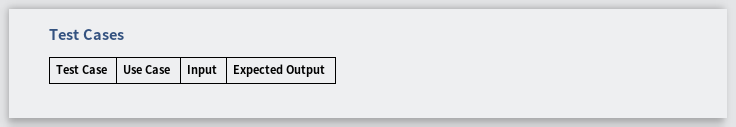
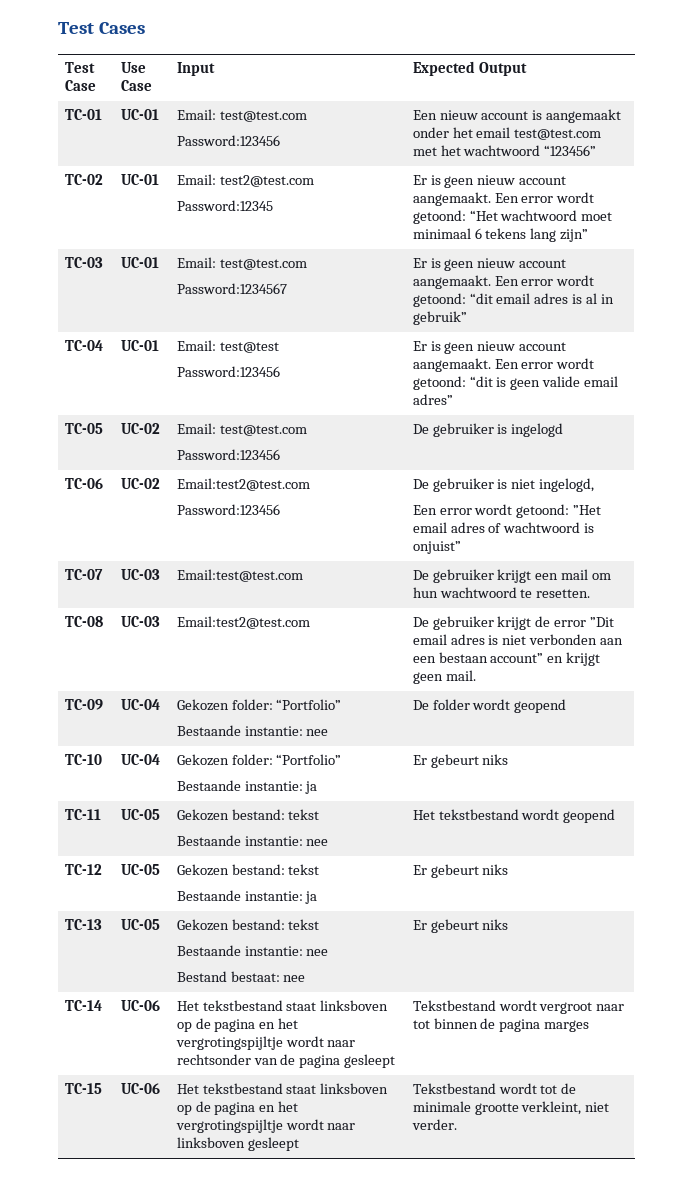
(326, 71) none -> [64,109,102,120] [120,109,159,120] [176,109,307,122] [176,135,280,146] [412,109,622,123] [412,127,602,140] [412,145,597,156] [64,174,103,185] [120,174,159,185] [176,174,314,187] [176,200,273,211] [412,175,567,188] [412,192,595,206] [412,210,613,224] [412,228,589,242] [64,257,103,268] [120,257,159,268] [176,257,307,270] [176,283,287,294] [412,258,567,271] [412,275,595,289] [412,293,615,307] [412,311,467,325] [64,340,103,351] [120,340,159,351] [176,340,279,353] [176,366,280,377] [412,341,567,354] [412,358,595,372] [412,376,619,390] [412,394,453,405] [64,423,103,434] [120,423,160,434] [176,423,307,436] [176,449,280,460] [412,423,564,437] [64,478,103,489] [120,478,160,489] [176,478,310,491] [176,504,280,515] [412,478,595,492] [412,504,602,518] [412,522,595,533] [412,541,461,554] [64,569,103,580] [120,569,160,580] [176,569,303,582] [412,569,612,583] [412,587,591,598] [64,616,103,627] [120,616,160,627] [176,616,310,629] [412,616,615,630] [412,634,624,645] [412,652,601,666] [412,670,476,684] [64,699,103,710] [120,699,160,710] [176,699,342,711] [176,725,329,736] [412,699,567,713] [64,754,102,765] [120,754,160,765] [176,754,342,766] [176,780,318,794] [412,754,509,768] [64,809,101,820] [120,809,160,820] [176,809,320,821] [176,835,329,846] [412,809,616,823] [64,864,102,875] [120,864,160,875] [176,864,320,876] [176,890,318,904] [412,864,509,878] [64,919,102,930] [120,919,160,930] [176,919,320,931] [176,945,329,956] [176,971,306,982] [412,919,509,933] [64,1000,102,1011] [120,1000,160,1011] [176,1000,389,1011] [176,1018,299,1032] [175,1036,356,1050] [176,1054,396,1068] [412,1000,625,1014] [412,1018,590,1032] [64,1083,102,1094] [120,1083,160,1094] [176,1083,389,1094] [176,1101,299,1115] [175,1119,356,1133] [176,1137,299,1151] [412,1083,577,1094] [412,1101,610,1115] [411,1119,457,1130] // TC-01 | UC-01 | Email: test@test.com // Password:123456 | Een nieuw account is aangemaakt onder het email test@test.com met het wachtwoord “123456” // TC-02 | UC-01 | Email: test2@test.com // Password:12345 | Er is geen nieuw account aangemaakt. Een error wordt getoond: “Het wachtwoord moet minimaal 6 tekens lang zijn” // TC-03 | UC-01 | Email: test@test.com // Password:1234567 | Er is geen nieuw account aangemaakt. Een error wordt getoond: “dit email adres is al in gebruik” // TC-04 | UC-01 | Email: test@test // Password:123456 | Er is geen nieuw account aangemaakt. Een error wordt getoond: “dit is geen valide email adres” // TC-05 | UC-02 | Email: test@test.com // Password:123456 | De gebruiker is ingelogd // TC-06 | UC-02 | Email:test2@test.com // Password:123456 | De gebruiker is niet ingelogd, // Een error wordt getoond: ”Het email adres of wachtwoord is onjuist” // TC-07 | UC-03 | Email:test@test.com | De gebruiker krijgt een mail om hun wachtwoord te resetten. // TC-08 | UC-03 | Email:test2@test.com | De gebruiker krijgt de error ”Dit email adres is niet verbonden aan een bestaan account” en krijgt geen mail. // TC-09 | UC-04 | Gekozen folder: “Portfolio” // Bestaande instantie: nee | De folder wordt geopend // TC-10 | UC-04 | Gekozen folder: “Portfolio” // Bestaande instantie: ja | Er gebeurt niks // TC-11 | UC-05 | Gekozen bestand: tekst // Bestaande instantie: nee | Het tekstbestand wordt geopend // TC-12 | UC-05 | Gekozen bestand: tekst // Bestaande instantie: ja | Er gebeurt niks // TC-13 | UC-05 | Gekozen bestand: tekst // Bestaande instantie: nee // Bestand bestaat: nee | Er gebeurt niks // TC-14 | UC-06 | Het tekstbestand staat linksboven op de pagina en het vergrotingspijltje wordt naar rechtsonder van de pagina gesleept | Tekstbestand wordt vergroot naar tot binnen de pagina marges // TC-15 | UC-06 | Het tekstbestand staat linksboven op de pagina en het vergrotingspijltje wordt naar linksboven gesleept | Tekstbestand wordt tot de minimale grootte verkleint, niet verder.

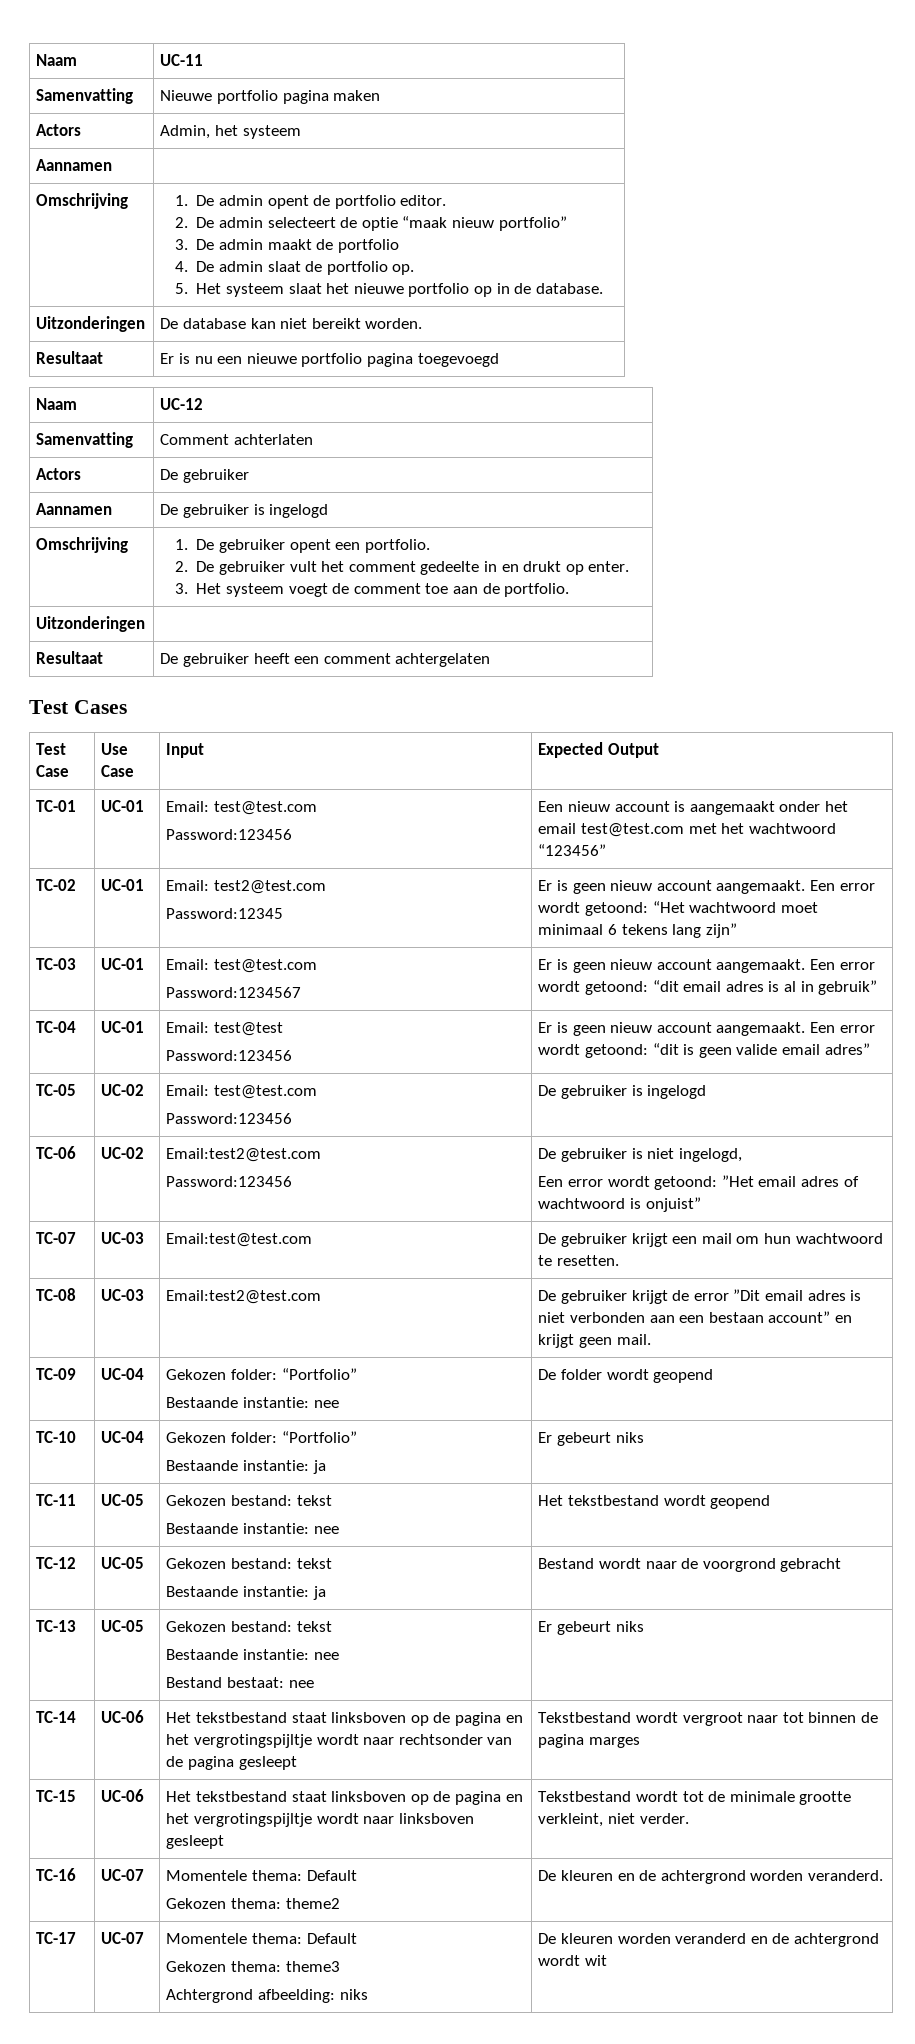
(58, 28) none -> [36,54,78,66] [160,54,204,66] [36,88,134,104] [160,90,381,104] [36,124,82,136] [160,125,301,139] [36,159,113,171] [36,193,129,209] [174,195,447,209] [174,216,567,231] [174,239,399,253] [174,261,415,275] [174,283,603,297] [36,316,146,332] [160,318,423,329] [36,351,104,364] [160,353,499,367] [36,398,78,410] [160,398,204,410] [36,432,134,448] [160,434,313,445] [36,468,82,480] [160,469,249,483] [36,503,113,515] [160,504,329,518] [36,537,129,553] [174,539,430,553] [174,561,630,575] [174,583,570,597] [36,616,146,632] [36,651,104,664] [160,653,491,667] Naam | UC-11 // Samenvatting | Nieuwe portfolio pagina maken // Actors | Admin, het systeem // Aannamen | // Omschrijving | 1. De admin opent de portfolio editor. // 2. De admin selecteert de optie “maak nieuw portfolio” // 3. De admin maakt de portfolio // 4. De admin slaat de portfolio op. // 5. Het systeem slaat het nieuwe portfolio op in de database. // Uitzonderingen | De database kan niet bereikt worden. // Resultaat | Er is nu een nieuwe portfolio pagina toegevoegd // Naam | UC-12 // Samenvatting | Comment achterlaten // Actors | De gebruiker // Aannamen | De gebruiker is ingelogd // Omschrijving | 1. De gebruiker opent een portfolio. // 2. De gebruiker vult het comment gedeelte in en drukt op enter. // 3. Het systeem voegt de comment toe aan de portfolio. // Uitzonderingen | // Resultaat | De gebruiker heeft een comment achtergelaten //
[412,864,509,878] Er gebeurt niks -> [538,1558,842,1572] Bestand wordt naar de voorgrond gebracht
(457, 1124) none -> [36,1868,77,1881] [101,1869,145,1881] [166,1870,357,1881] [166,1898,340,1909] [538,1870,883,1884] [36,1932,77,1944] [101,1932,145,1944] [166,1933,357,1944] [166,1961,340,1972] [166,1989,368,2003] [538,1933,879,1947] [538,1955,607,1966] // TC-16 | UC-07 | Momentele thema: Default // Gekozen thema: theme2 | De kleuren en de achtergrond worden veranderd. // TC-17 | UC-07 | Momentele thema: Default // Gekozen thema: theme3 // Achtergrond afbeelding: niks | De kleuren worden veranderd en de achtergrond wordt wit

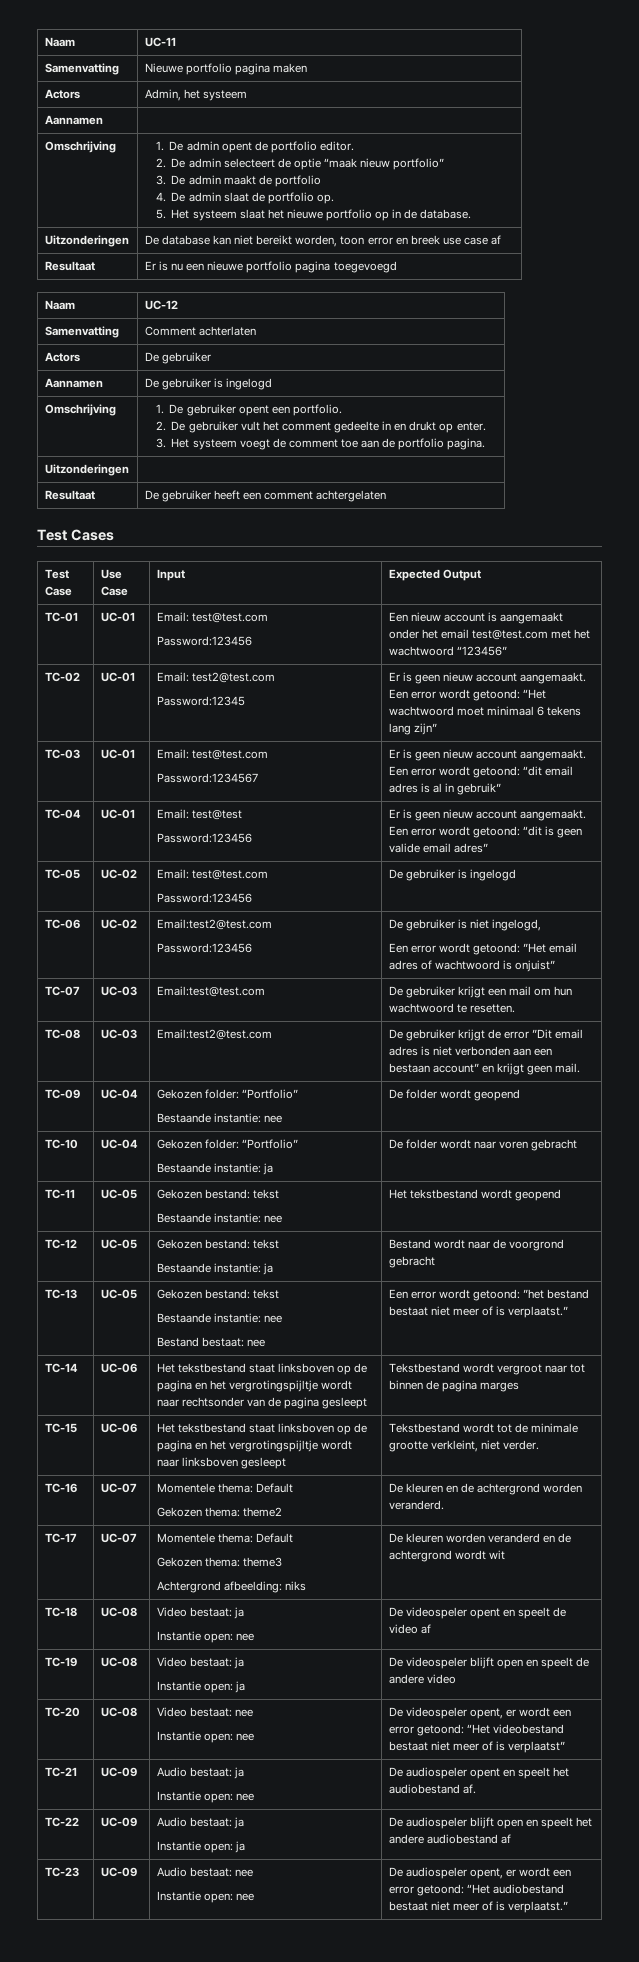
[365,318,423,329] worden. -> [295,235,502,247] worden, toon error en breek use case af
[504,583,570,597] portfolio. -> [398,438,486,450] portfolio pagina.
[538,1432,644,1446] Er gebeurt niks -> [388,1139,578,1151] De folder wordt naar voren gebracht
[538,1621,644,1635] Er gebeurt niks -> [388,1289,590,1301] [388,1306,569,1318] Een error wordt getoond: ”het bestand bestaat niet meer of is verplaatst.”
(607, 1960) none -> [44,1607,77,1617] [100,1607,137,1617] [156,1607,244,1619] [156,1631,254,1643] [388,1607,567,1619] [388,1624,431,1634] [44,1657,77,1667] [100,1657,137,1667] [156,1657,244,1669] [156,1681,245,1693] [388,1657,590,1669] [388,1674,456,1684] [44,1707,80,1717] [100,1707,137,1717] [156,1707,253,1717] [156,1731,254,1743] [388,1707,572,1719] [388,1724,565,1736] [388,1741,566,1753] [44,1767,77,1777] [100,1767,137,1777] [156,1767,244,1779] [156,1791,254,1803] [388,1767,570,1779] [388,1784,476,1794] [44,1817,79,1827] [100,1817,137,1827] [156,1817,244,1829] [156,1841,245,1853] [388,1817,593,1829] [388,1834,511,1844] [44,1867,79,1877] [100,1867,137,1877] [156,1867,253,1877] [156,1891,254,1903] [388,1867,572,1879] [388,1884,565,1896] [388,1901,569,1913] // TC-18 | UC-08 | Video bestaat: ja // Instantie open: nee | De videospeler opent en speelt de video af // TC-19 | UC-08 | Video bestaat: ja // Instantie open: ja | De videospeler blijft open en speelt de andere video // TC-20 | UC-08 | Video bestaat: nee // Instantie open: nee | De videospeler opent, er wordt een error getoond: “Het videobestand bestaat niet meer of is verplaatst” // TC-21 | UC-09 | Audio bestaat: ja // Instantie open: nee | De audiospeler opent en speelt het audiobestand af. // TC-22 | UC-09 | Audio bestaat: ja // Instantie open: ja | De audiospeler blijft open en speelt het andere audiobestand af // TC-23 | UC-09 | Audio bestaat: nee // Instantie open: nee | De audiospeler opent, er wordt een error getoond: “Het audiobestand bestaat niet meer of is verplaatst.”

